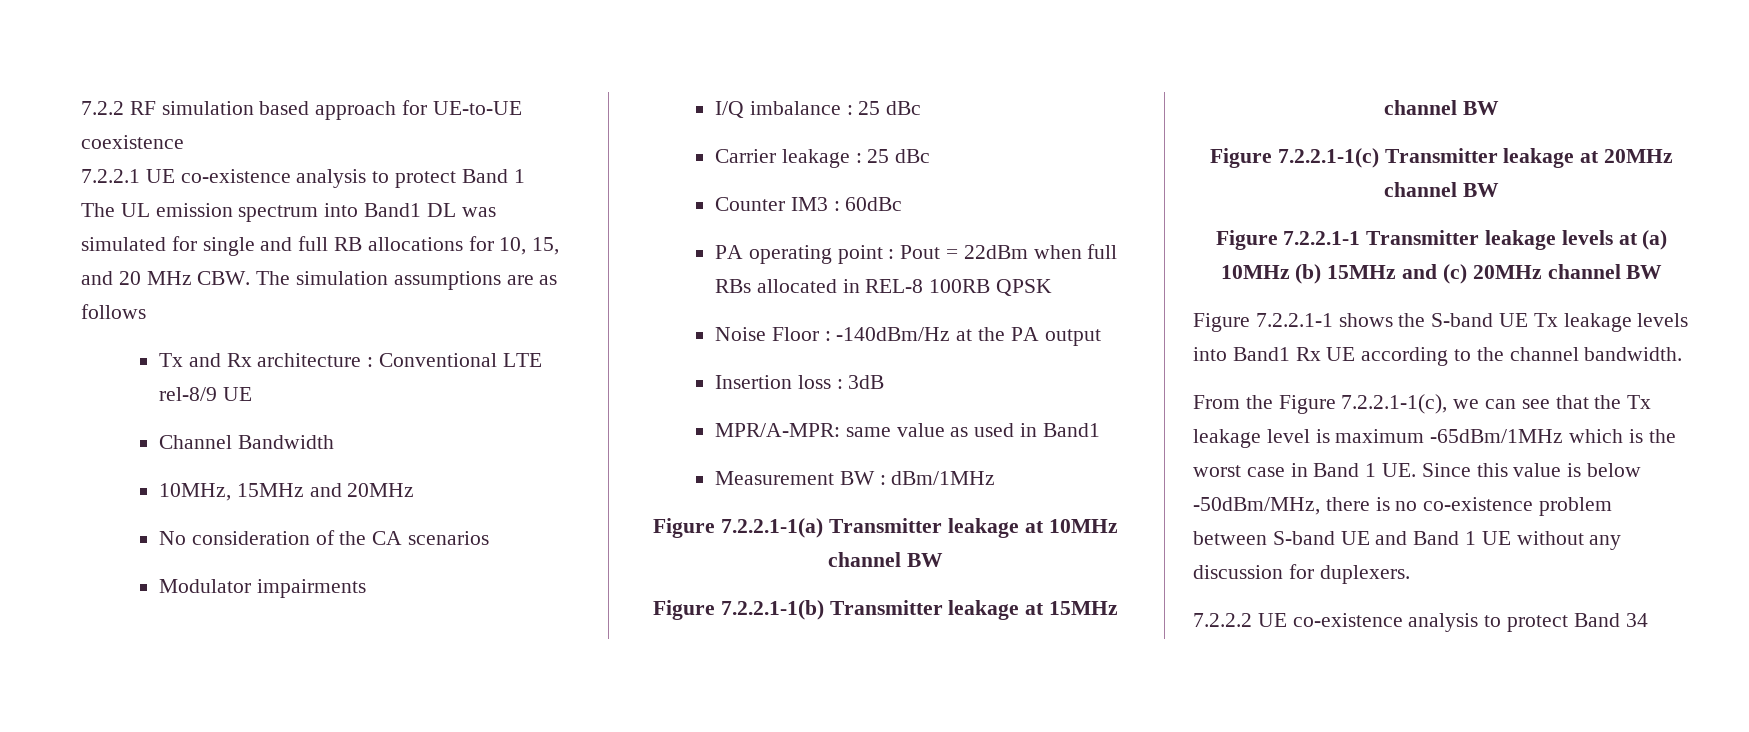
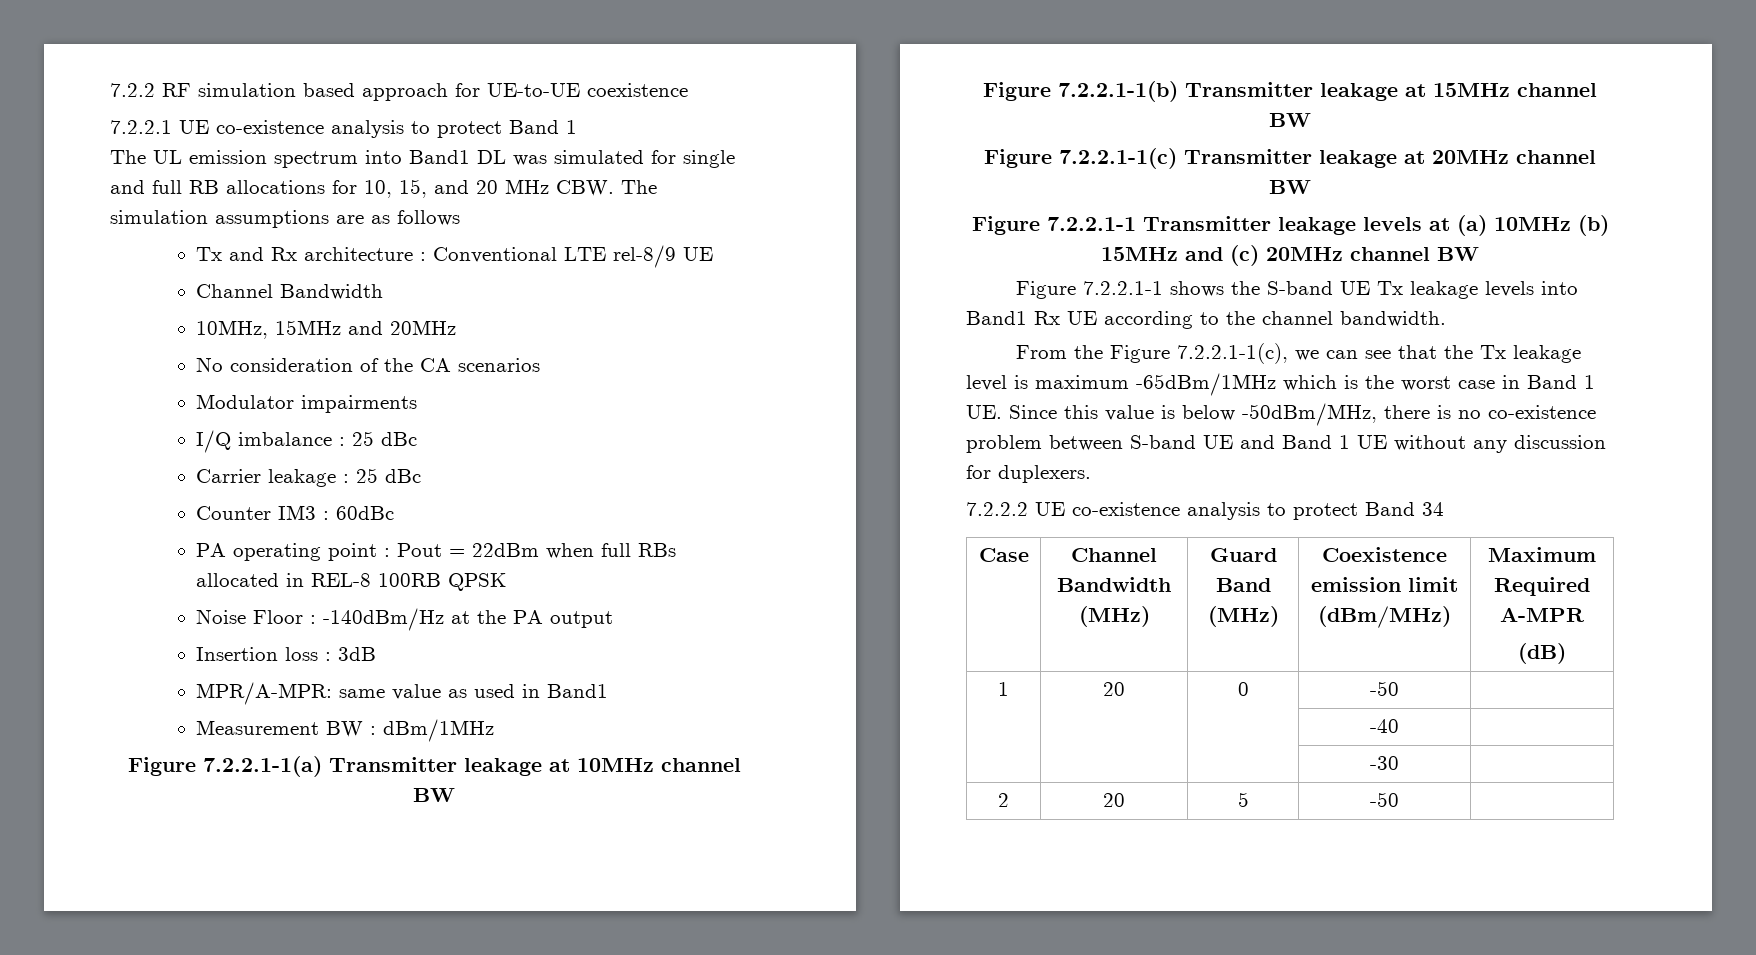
(1648, 620) none -> [978,548,1029,562] [1071,548,1157,562] [1057,577,1171,592] [1078,606,1150,627] [1209,548,1277,562] [1215,578,1271,592] [1207,606,1279,627] [1322,547,1447,562] [1311,577,1458,592] [1318,606,1451,628] [1488,547,1596,562] [1494,577,1590,596] [1500,607,1585,622] [1518,643,1566,664] [998,682,1009,696] [1103,682,1125,696] [1237,682,1249,696] [1370,681,1399,696] [1370,719,1399,733] [1370,756,1399,770] [998,793,1009,807] [1103,793,1125,807] [1237,792,1249,807] [1370,792,1399,807] // Case | Channel Bandwidth (MHz) | Guard Band (MHz) | Coexistence emission limit (dBm/MHz) | Maximum Required A-MPR // (dB) // 1 | 20 | 0 | -50 | // | | | -40 | // | | | -30 | // 2 | 20 | 5 | -50 |

